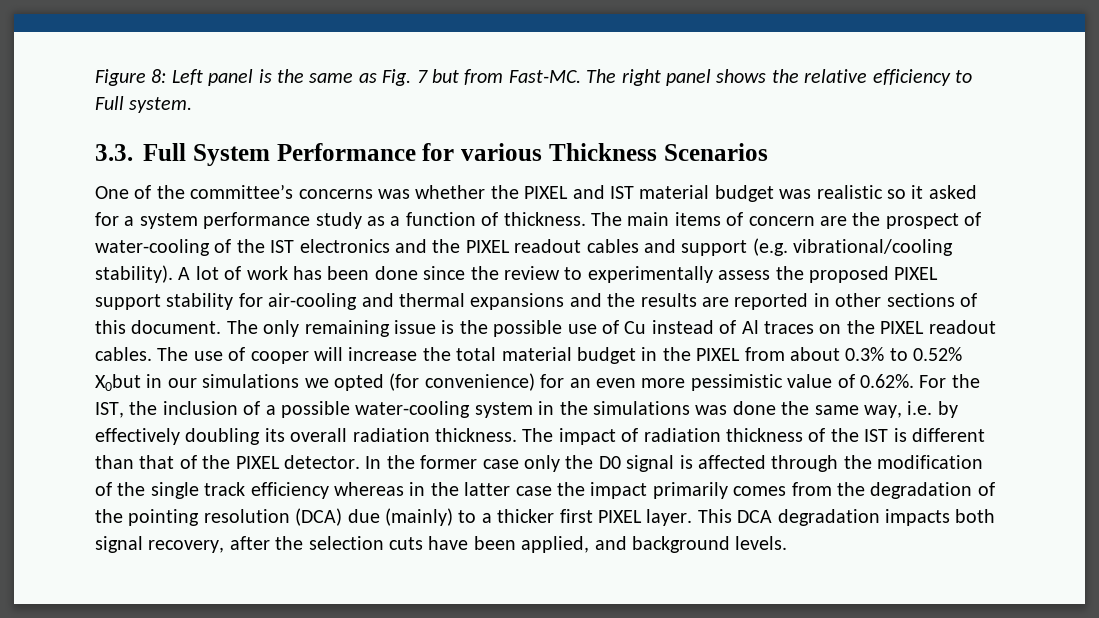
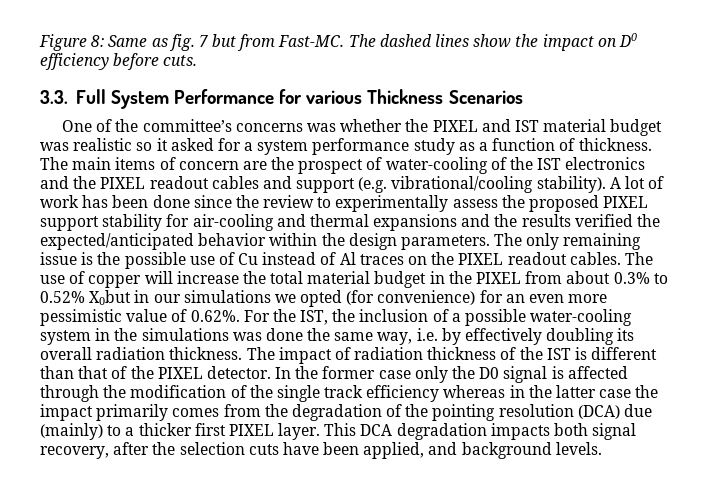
[171,69,412,86] Left panel is the same as Fig. -> [108,34,195,51] Same as fig.
[621,69,972,86] [95,96,193,113] right panel shows the relative efficiency to Full system. -> [379,33,637,51] [40,53,198,70] dashed lines show the impact on D0 efficiency before cuts.
[701,293,977,310] [95,320,222,334] are reported in other sections of this document. -> [574,214,661,227] [40,233,490,250] verified the expected/anticipated behavior within the design parameters.
[250,351,309,364] cooper -> [88,275,142,288] copper

